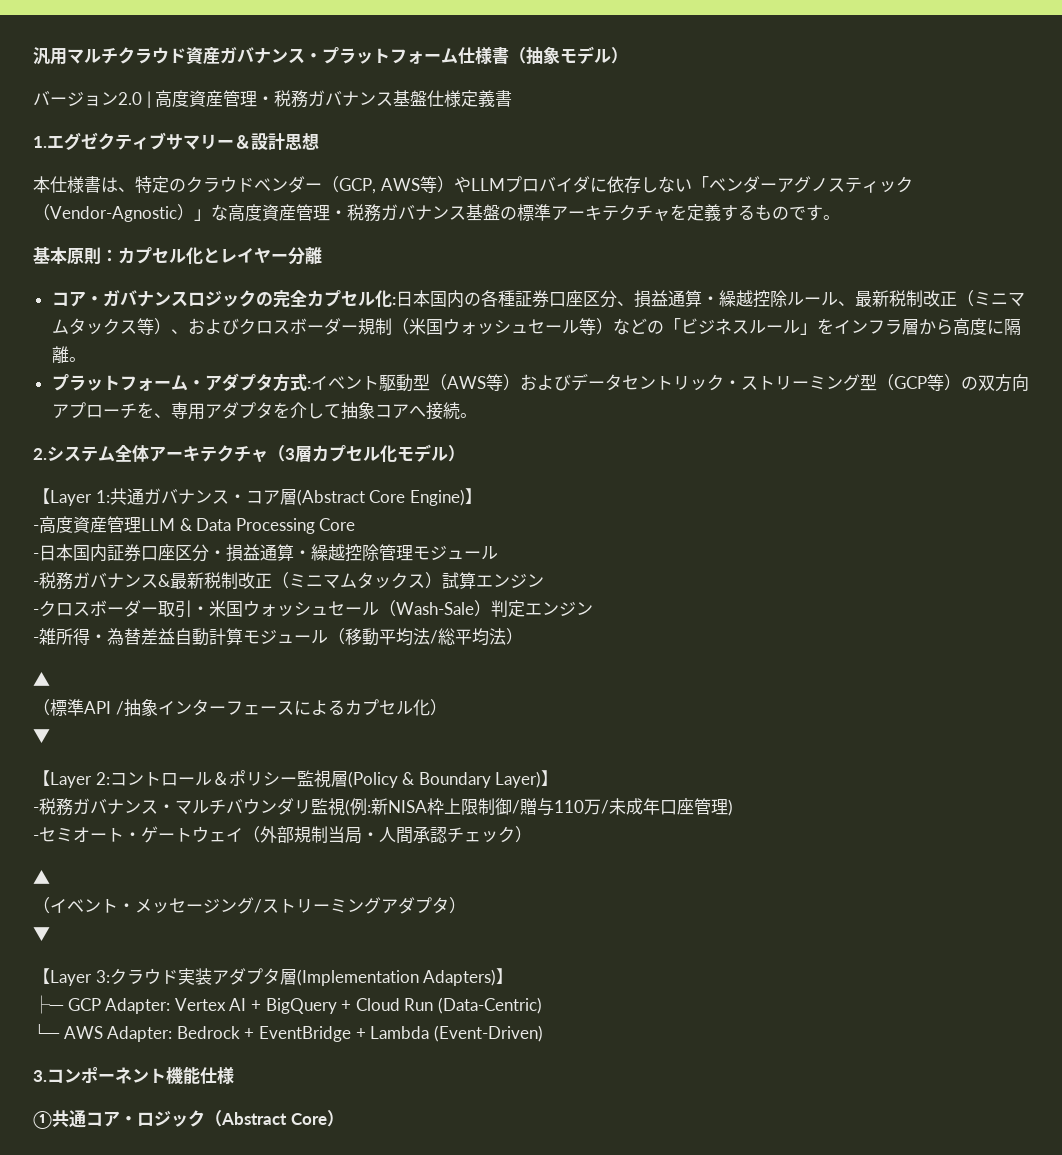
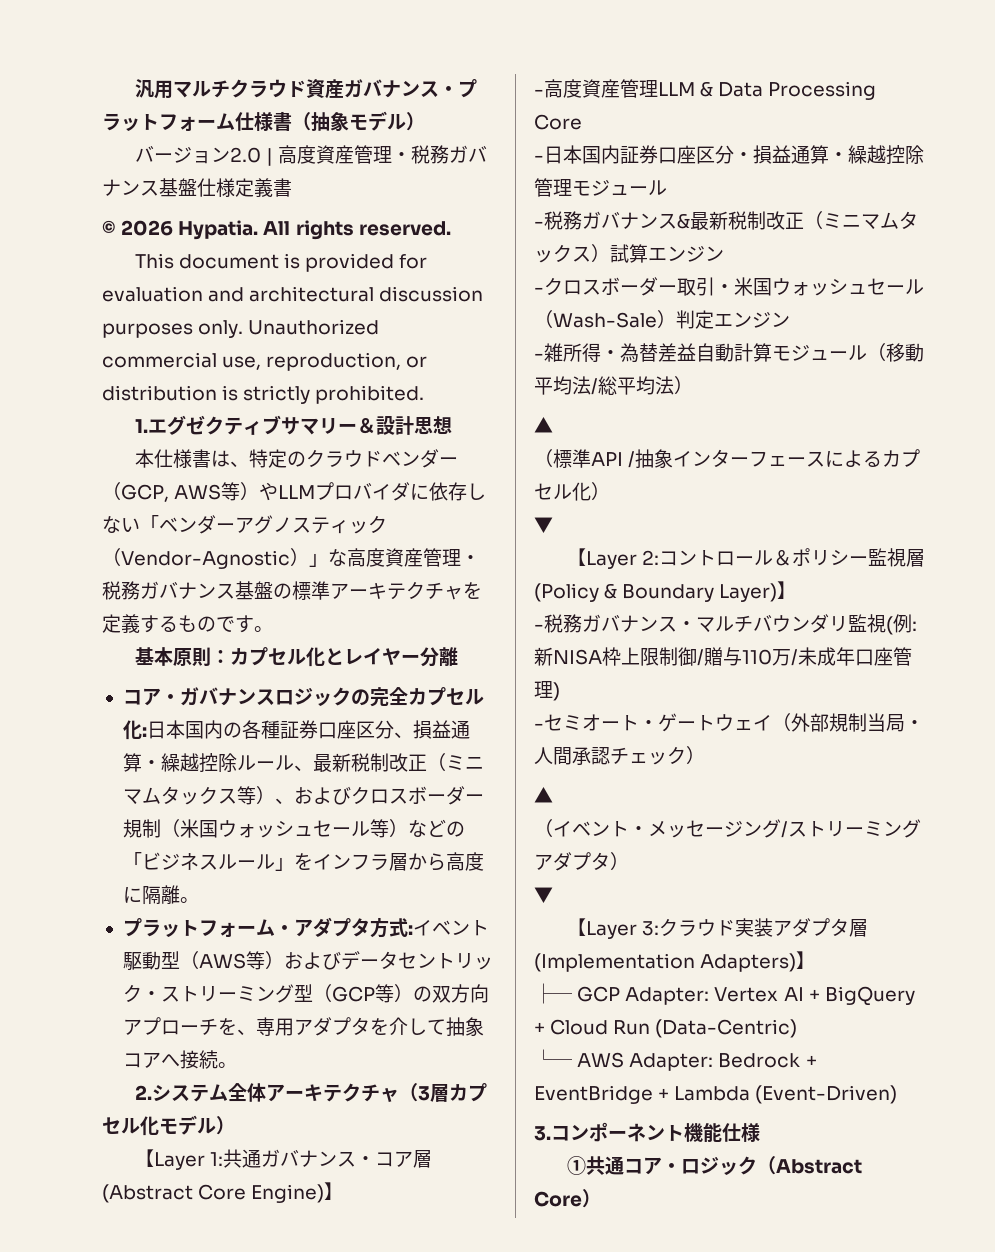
(513, 98) none -> [102,220,451,240] [134,253,428,272] [102,286,484,302] [102,319,380,338] [102,352,428,371] [102,385,425,404] // © 2026 Hypatia. All rights reserved. // This document is provided for evaluation and architectural discussion purposes only. Unauthorized commercial use, reproduction, or distribution is strictly prohibited.

